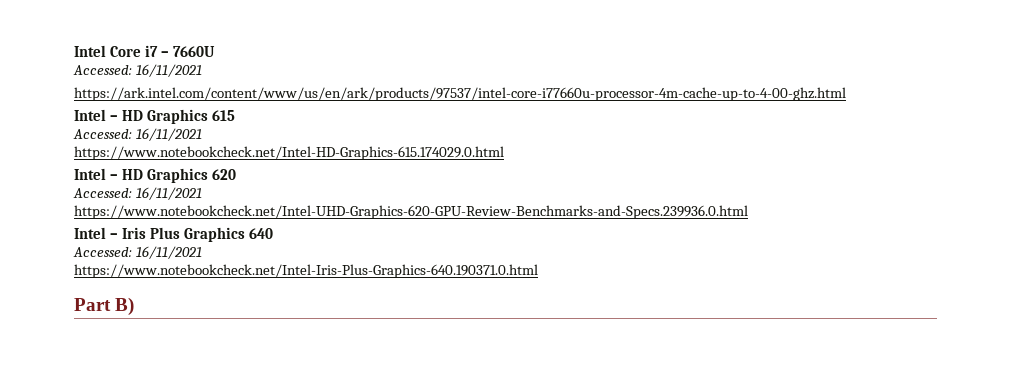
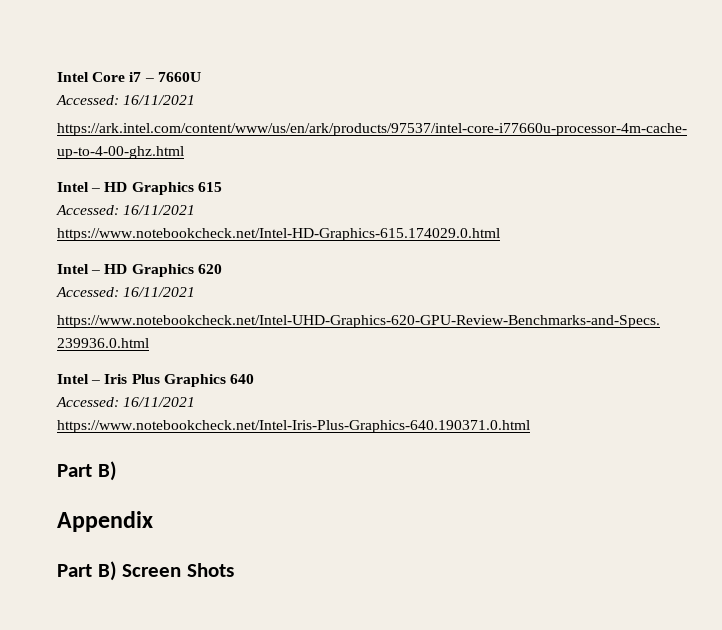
(135, 306) none -> [57,511,153,532] [57,561,235,581] // Appendix // Part B) Screen Shots

